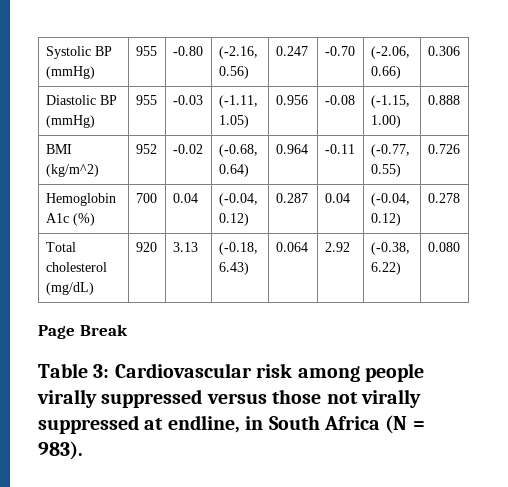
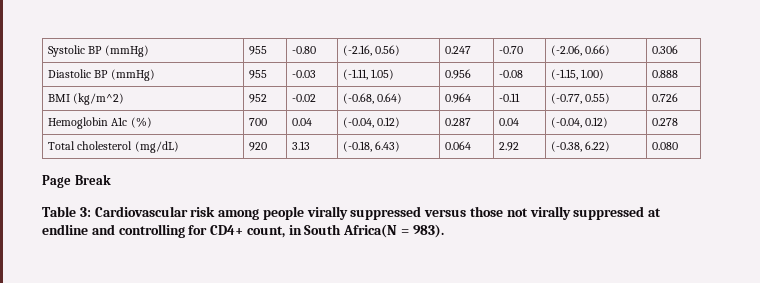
[167,415,408,434] endline, in South Africa (N -> [42,224,398,238] endline and controlling for CD4+ count, in South Africa(N

